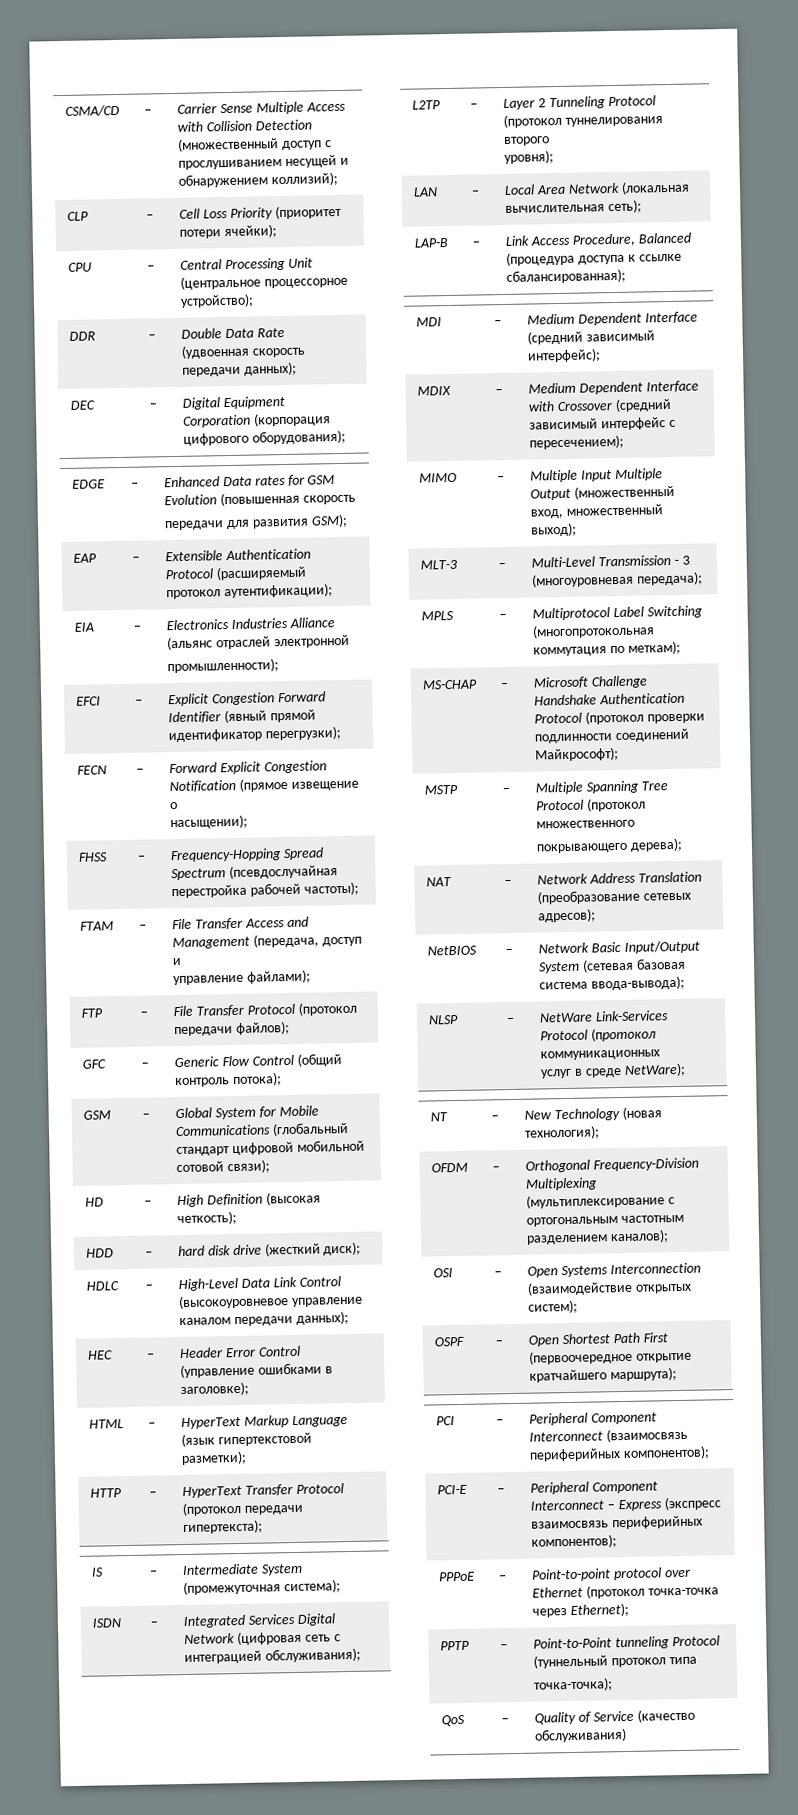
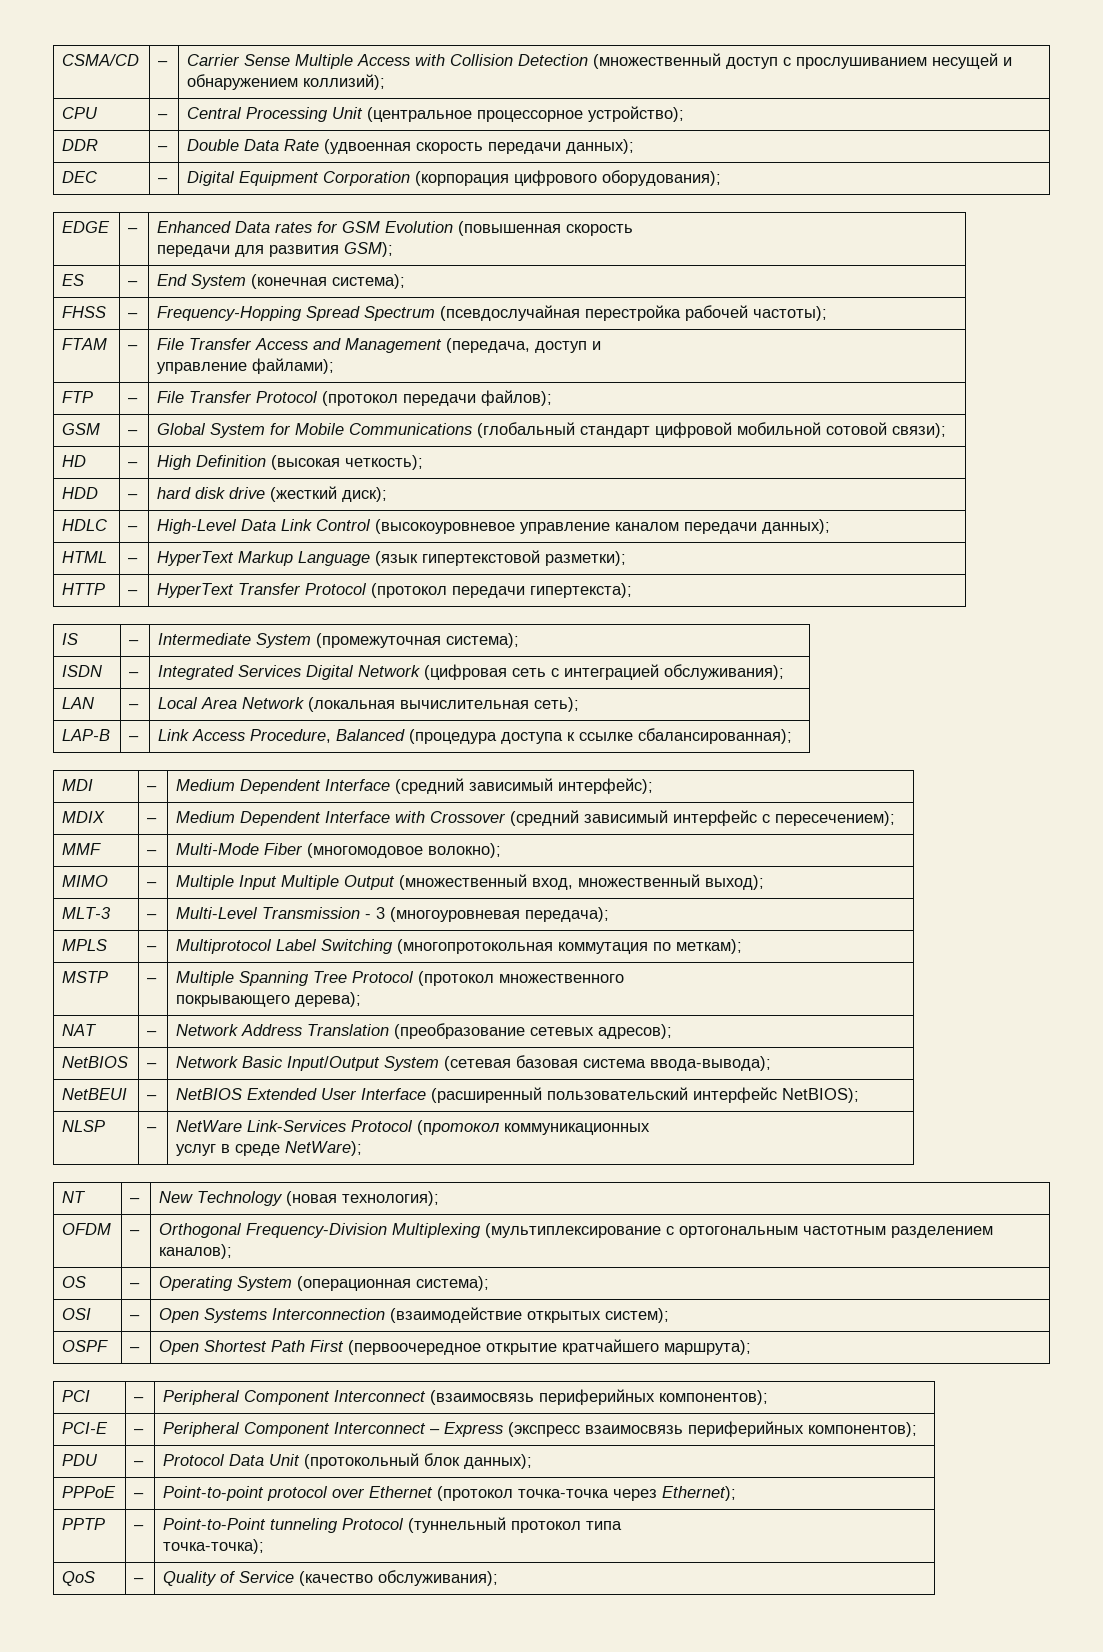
[67,211,90,221] [146,214,155,220] [179,204,342,220] [179,224,278,239] // CLP | – | Cell Loss Priority (приоритет потери ячейки); -> (386, 82) none
[73,553,98,563] [132,556,141,562] [165,548,312,562] [165,565,308,581] [166,583,334,600] [74,622,95,632] [133,625,142,631] [166,617,335,631] [167,634,350,651] [167,658,280,674] [76,696,102,706] [135,699,144,705] [168,691,326,707] [168,709,316,724] [168,726,342,743] [77,765,108,775] [136,768,145,774] [169,760,327,775] [169,777,359,793] [170,801,179,810] [170,814,249,830] EAP | – | Extensible Authentication Protocol (расширяемый протокол аутентификации); // EIA | – | Electronics Industries Alliance (альянс отраслей электронной // промышленности); // EFCI | – | Explicit Congestion Forward Identifier (явный прямой идентификатор перегрузки); // FECN | – | Forward Explicit Congestion Notification (прямое извещение о // насыщении); -> [62,274,85,286] [128,281,139,286] [157,274,406,289] ES | – | End System (конечная система);
[82,1059,107,1069] [141,1062,150,1068] [174,1053,342,1068] [175,1072,283,1088] // GFC | – | Generic Flow Control (общий контроль потока); -> (553, 398) none
[87,1350,114,1360] [147,1353,156,1359] [179,1345,301,1359] [180,1362,333,1379] [180,1381,250,1397] // HEC | – | Header Error Control (управление ошибками в заголовке); -> (831, 526) none
[412,100,442,110] [470,103,479,109] [503,95,656,110] [503,113,664,128] [504,136,551,146] [504,150,555,164] // L2TP | – | Layer 2 Tunneling Protocol (протокол туннелирования второго // уровня); -> (785, 672) none
(625, 442) none -> [62,843,102,855] [147,850,158,855] [176,843,502,858] // MMF | – | Multi-Mode Fiber (многомодовое волокно);
[422,679,479,690] [500,682,510,689] [533,675,649,689] [534,692,686,706] [534,710,705,725] [534,728,691,744] [535,746,620,762] // MS-CHAP | – | Microsoft Challenge Handshake Authentication Protocol (протокол проверки подлинности соединений Майкрософт); -> (743, 946) none
(686, 983) none -> [62,1088,128,1100] [147,1095,158,1100] [176,1087,860,1103] // NetBEUI | – | NetBIOS Extended User Interface (расширенный пользовательский интерфейс NetBIOS);
(670, 1236) none -> [62,1276,87,1288] [130,1283,141,1288] [159,1276,490,1291] // OS | – | Operating System (операционная система);
(618, 1541) none -> [62,1454,98,1466] [134,1461,145,1466] [163,1453,533,1469] // PDU | – | Protocol Data Unit (протокольный блок данных);
[534,1727,628,1743] обслуживания) -> [378,1570,499,1586] обслуживания);

